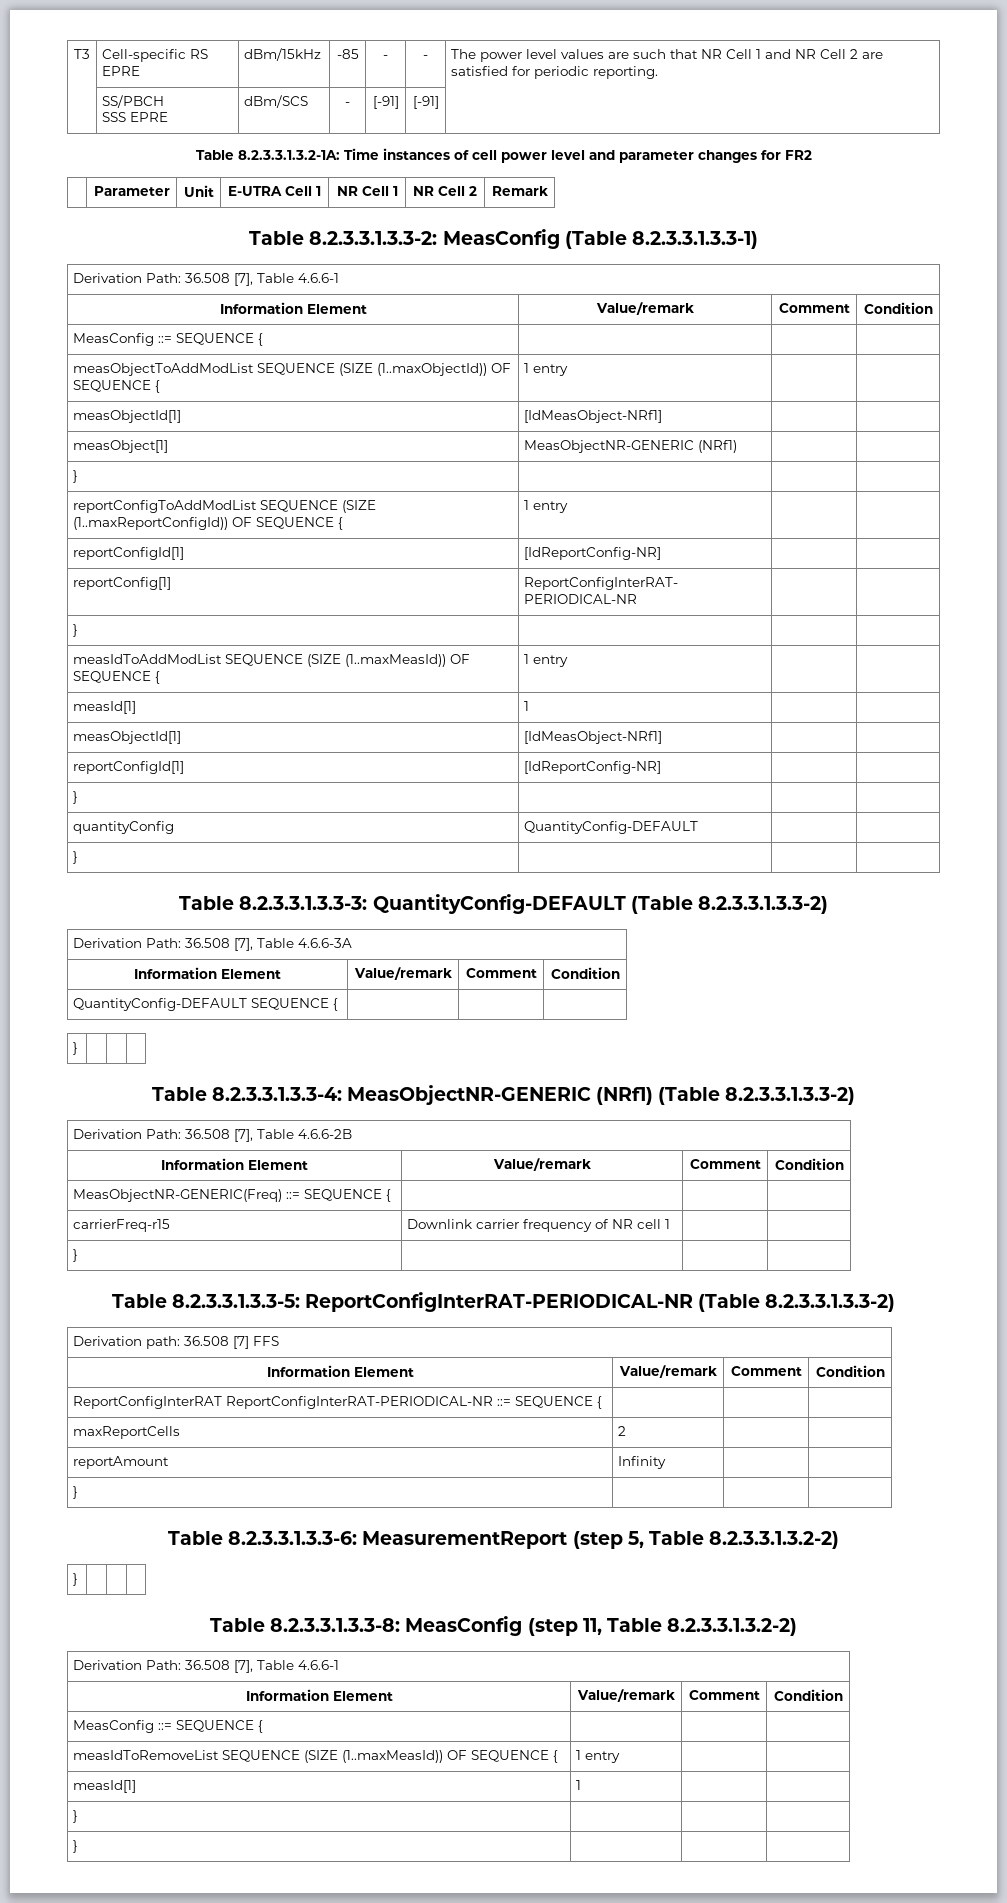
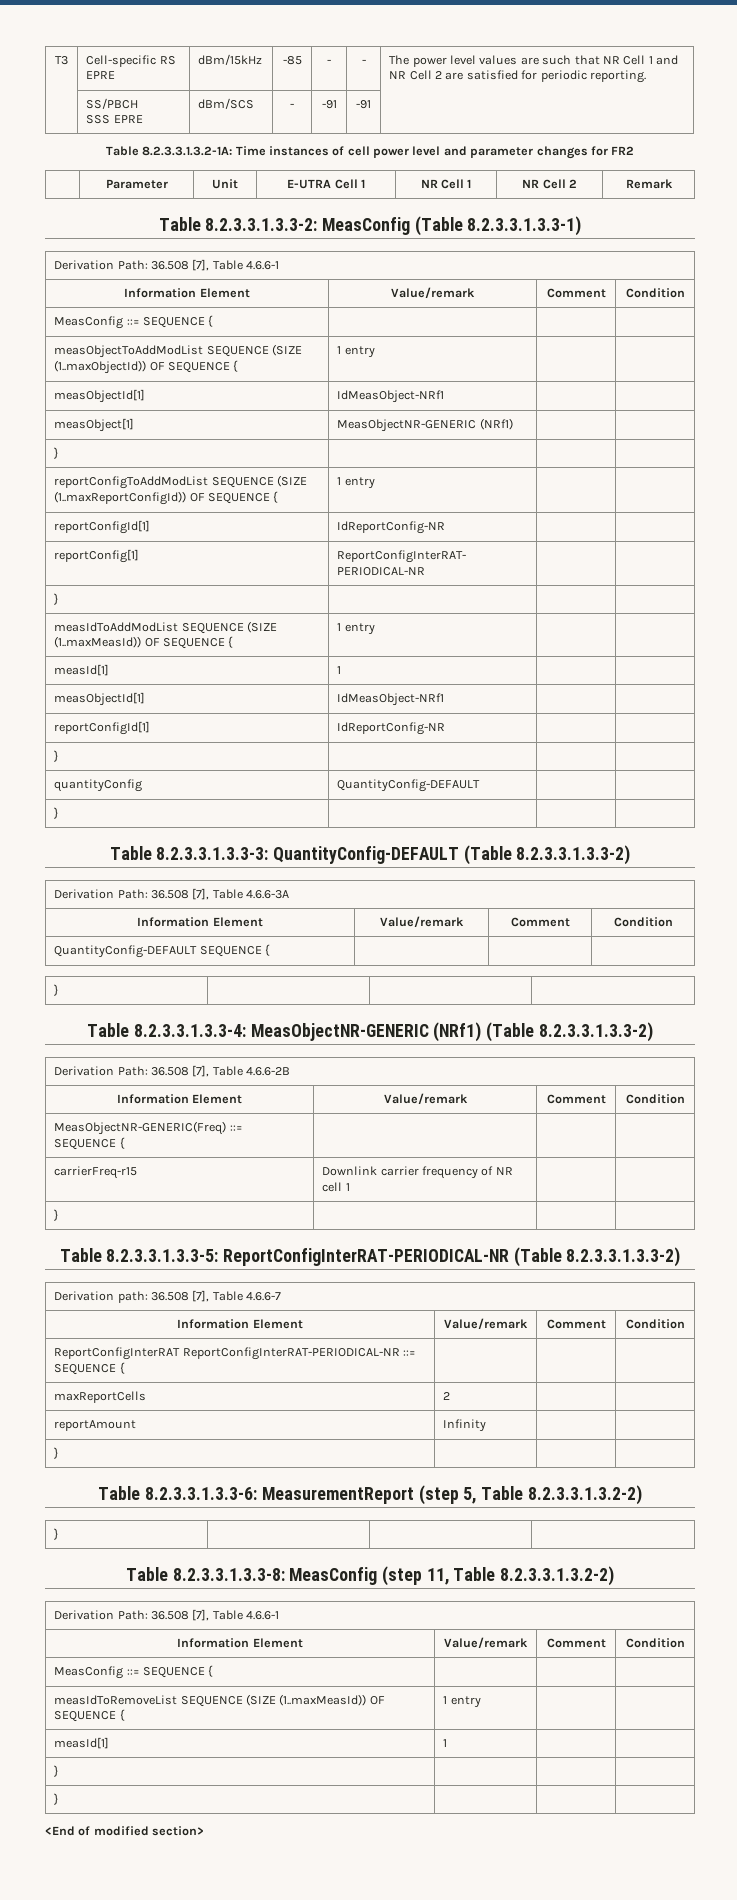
[372,96,399,109] [412,96,439,109] [-91] | [-91] -> [321,100,337,109] [356,100,371,109] -91 | -91
[524,410,663,423] [IdMeasObject-NRf1] -> [337,390,445,403] IdMeasObject-NRf1
[524,547,662,560] [IdReportConfig-NR] -> [337,521,446,534] IdReportConfig-NR
[524,731,663,744] [73,761,185,774] [524,761,662,774] [IdMeasObject-NRf1] | | // reportConfigId[1] | [IdReportConfig-NR] -> [337,693,445,706] [54,721,151,735] [337,722,446,735] IdMeasObject-NRf1 | | // reportConfigId[1] | IdReportConfig-NR
[233,1336,280,1349] [7] FFS -> [192,1290,282,1302] [7], Table 4.6.6-7
(79, 1846) none -> [45,1826,205,1836] // <End of modified section>

